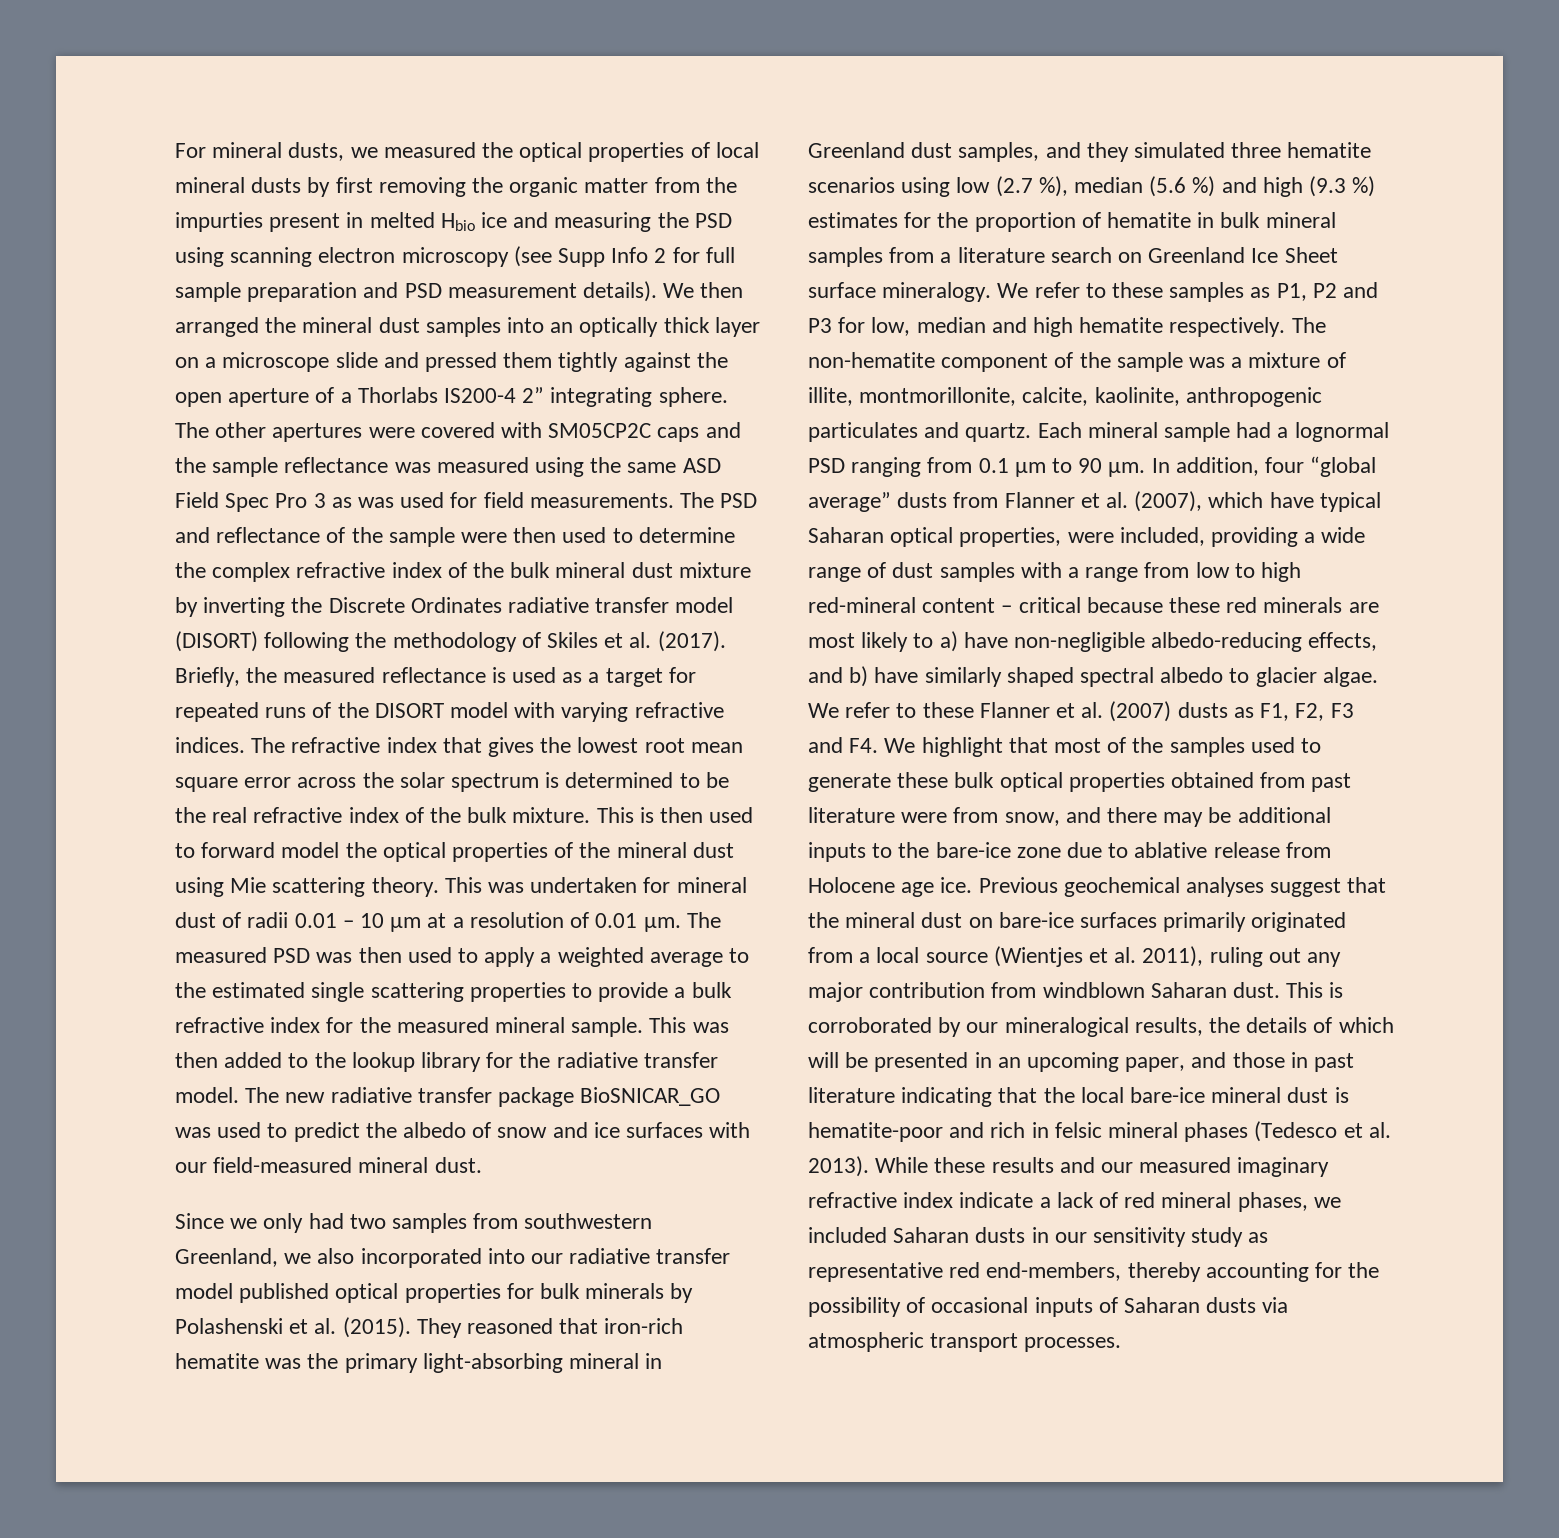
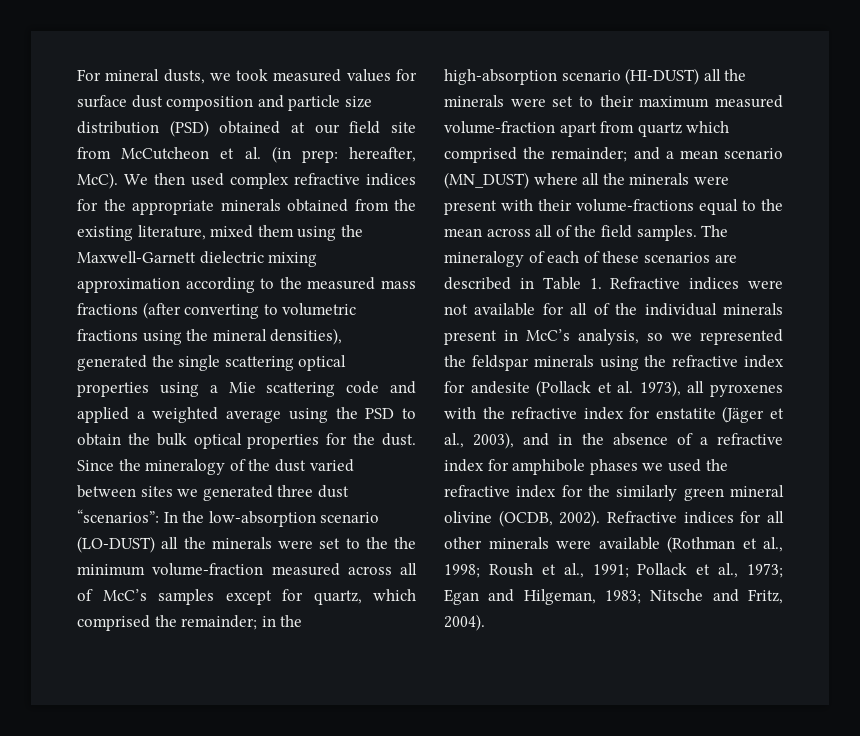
[383,142,759,162] [175,177,737,197] [175,212,732,232] [175,246,735,267] [175,281,744,302] [175,317,760,337] [175,352,728,372] [175,387,728,407] [175,422,741,442] [175,457,721,477] [175,492,758,512] [175,527,735,547] [175,562,751,582] [175,597,734,617] [175,631,726,652] [175,667,696,687] [175,702,724,722] [175,737,743,757] [175,772,729,792] [175,807,754,823] [175,842,734,862] [175,877,747,897] [175,912,721,932] [175,947,750,967] [175,982,732,1002] [175,1017,729,1037] [175,1052,718,1072] [175,1087,721,1107] [175,1122,751,1142] [175,1157,482,1173] [175,1213,653,1233] [175,1248,731,1268] [175,1283,694,1303] [175,1317,684,1338] [175,1353,663,1373] [808,142,1372,162] [808,176,1376,197] [808,212,1336,232] [808,247,1338,267] [808,282,1379,302] [808,317,1326,337] [808,352,1346,372] [808,387,1322,407] [808,422,1389,442] [808,456,1377,477] [808,491,1381,512] [808,527,1366,547] [808,562,1302,582] [808,597,1379,613] [808,631,1378,652] [808,666,1378,687] [808,701,1354,722] [808,737,1322,757] [808,772,1352,792] [808,807,1331,827] [808,842,1331,862] [808,877,1387,897] [808,912,1347,932] [808,946,1342,967] [808,982,1344,1002] [808,1017,1394,1037] [808,1052,1355,1072] [808,1087,1349,1107] [808,1121,1391,1142] [808,1156,1330,1177] [808,1192,1341,1212] [808,1227,1269,1247] [808,1262,1380,1282] [808,1297,1289,1317] [808,1332,1122,1352] measured the optical properties of local mineral dusts by first removing the organic matter from the impurties present in melted Hbio ice and measuring the PSD using scanning electron microscopy (see Supp Info 2 for full sample preparation and PSD measurement details). We then arranged the mineral dust samples into an optically thick layer on a microscope slide and pressed them tightly against the open aperture of a Thorlabs IS200-4 2” integrating sphere. The other apertures were covered with SM05CP2C caps and the sample reflectance was measured using the same ASD Field Spec Pro 3 as was used for field measurements. The PSD and reflectance of the sample were then used to determine the complex refractive index of the bulk mineral dust mixture by inverting the Discrete Ordinates radiative transfer model (DISORT) following the methodology of Skiles et al. (2017). Briefly, the measured reflectance is used as a target for repeated runs of the DISORT model with varying refractive indices. The refractive index that gives the lowest root mean square error across the solar spectrum is determined to be the real refractive index of the bulk mixture. This is then used to forward model the optical properties of the mineral dust using Mie scattering theory. This was undertaken for mineral dust of radii 0.01 – 10 µm at a resolution of 0.01 µm. The measured PSD was then used to apply a weighted average to the estimated single scattering properties to provide a bulk refractive index for the measured mineral sample. This was then added to the lookup library for the radiative transfer model. The new radiative transfer package BioSNICAR_GO was used to predict the albedo of snow and ice surfaces with our field-measured mineral dust. // Since we only had two samples from southwestern Greenland, we also incorporated into our radiative transfer model published optical properties for bulk minerals by Polashenski et al. (2015). They reasoned that iron-rich hematite was the primary light-absorbing mineral in Greenland dust samples, and they simulated three hematite scenarios using low (2.7 %), median (5.6 %) and high (9.3 %) estimates for the proportion of hematite in bulk mineral samples from a literature search on Greenland Ice Sheet surface mineralogy. We refer to these samples as P1, P2 and P3 for low, median and high hematite respectively. The non-hematite component of the sample was a mixture of illite, montmorillonite, calcite, kaolinite, anthropogenic particulates and quartz. Each mineral sample had a lognormal PSD ranging from 0.1 µm to 90 µm. In addition, four “global average” dusts from Flanner et al. (2007), which have typical Saharan optical properties, were included, providing a wide range of dust samples with a range from low to high red-mineral content – critical because these red minerals are most likely to a) have non-negligible albedo-reducing effects, and b) have similarly shaped spectral albedo to glacier algae. We refer to these Flanner et al. (2007) dusts as F1, F2, F3 and F4. We highlight that most of the samples used to generate these bulk optical properties obtained from past literature were from snow, and there may be additional inputs to the bare-ice zone due to ablative release from Holocene age ice. Previous geochemical analyses suggest that the mineral dust on bare-ice surfaces primarily originated from a local source (Wientjes et al. 2011), ruling out any major contribution from windblown Saharan dust. This is corroborated by our mineralogical results, the details of which will be presented in an upcoming paper, and those in past literature indicating that the local bare-ice mineral dust is hematite-poor and rich in felsic mineral phases (Tedesco et al. 2013). While these results and our measured imaginary refractive index indicate a lack of red mineral phases, we included Saharan dusts in our sensitivity study as representative red end-members, thereby accounting for the possibility of occasional inputs of Saharan dusts via atmospheric transport processes. -> [236,69,417,82] [77,95,372,111] [77,120,416,137] [77,146,416,163] [77,172,416,189] [77,199,416,215] [77,225,363,241] [77,251,318,267] [77,277,416,293] [77,302,357,319] [77,328,343,345] [77,355,347,371] [77,381,416,397] [77,407,417,423] [77,433,416,449] [77,459,354,475] [77,485,349,501] [77,509,380,527] [77,536,416,553] [77,563,417,576] [77,589,416,605] [77,615,303,631] [444,68,747,85] [444,95,783,108] [444,121,730,137] [444,147,783,163] [444,172,729,189] [444,199,783,215] [444,225,729,241] [444,251,737,267] [444,277,783,290] [444,303,783,316] [444,329,783,345] [444,355,784,371] [444,380,783,397] [444,406,784,423] [444,432,783,449] [444,459,728,475] [444,485,784,501] [444,510,784,527] [444,536,783,553] [444,563,783,578] [444,589,783,605] [444,614,485,631] took measured values for surface dust composition and particle size distribution (PSD) obtained at our field site from McCutcheon et al. (in prep: hereafter, McC). We then used complex refractive indices for the appropriate minerals obtained from the existing literature, mixed them using the Maxwell-Garnett dielectric mixing approximation according to the measured mass fractions (after converting to volumetric fractions using the mineral densities), generated the single scattering optical properties using a Mie scattering code and applied a weighted average using the PSD to obtain the bulk optical properties for the dust. Since the mineralogy of the dust varied between sites we generated three dust “scenarios”: In the low-absorption scenario (LO-DUST) all the minerals were set to the the minimum volume-fraction measured across all of McC’s samples except for quartz, which comprised the remainder; in the high-absorption scenario (HI-DUST) all the minerals were set to their maximum measured volume-fraction apart from quartz which comprised the remainder; and a mean scenario (MN_DUST) where all the minerals were present with their volume-fractions equal to the mean across all of the field samples. The mineralogy of each of these scenarios are described in Table 1. Refractive indices were not available for all of the individual minerals present in McC’s analysis, so we represented the feldspar minerals using the refractive index for andesite (Pollack et al. 1973), all pyroxenes with the refractive index for enstatite (Jäger et al., 2003), and in the absence of a refractive index for amphibole phases we used the refractive index for the similarly green mineral olivine (OCDB, 2002). Refractive indices for all other minerals were available (Rothman et al., 1998; Roush et al., 1991; Pollack et al., 1973; Egan and Hilgeman, 1983; Nitsche and Fritz, 2004).

